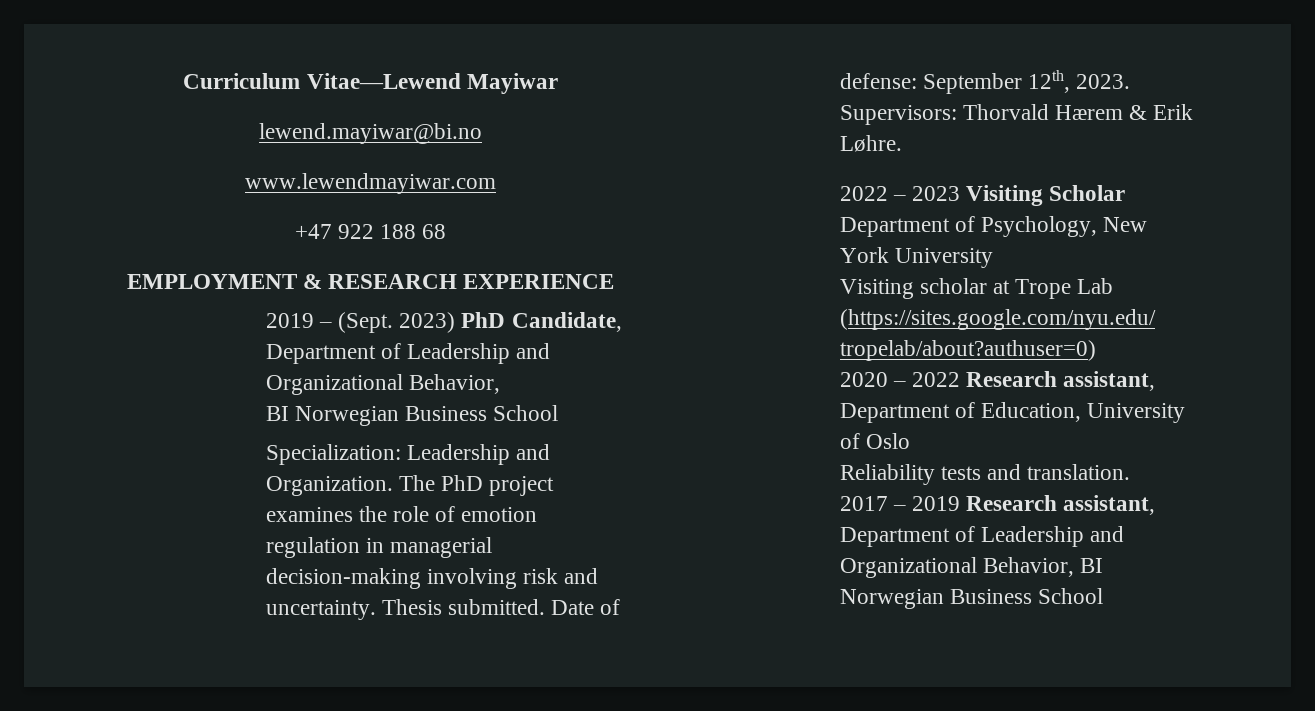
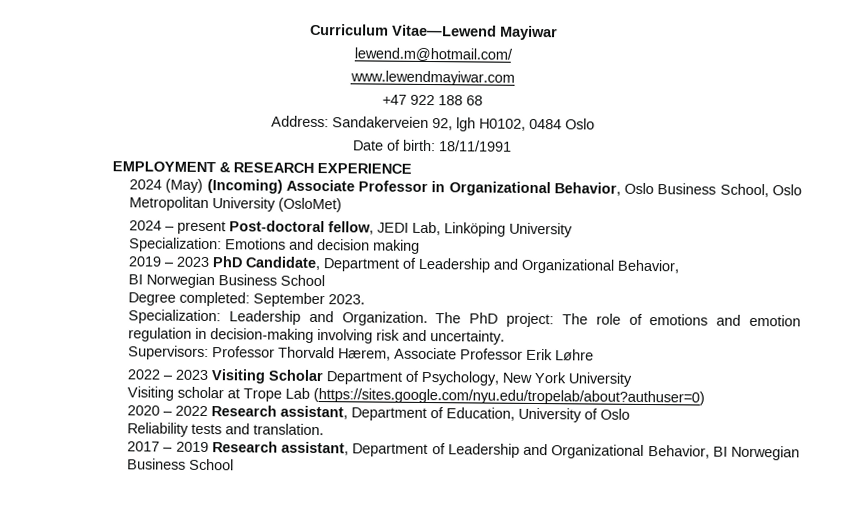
[259,123,482,144] lewend.mayiwar@bi.no -> [353,47,513,62] lewend.m@hotmail.com/
[126,274,615,289] EMPLOYMENT & RESEARCH EXPERIENCE -> [270,115,595,132] [352,139,512,152] [112,161,413,174] [129,178,802,198] [129,196,343,213] [129,220,574,238] [129,237,421,254] Address: Sandakerveien 92, lgh H0102, 0484 Oslo // Date of birth: 18/11/1991 // EMPLOYMENT & RESEARCH EXPERIENCE // 2024 (May) (Incoming) Associate Professor in Organizational Behavior, Oslo Business School, Oslo Metropolitan University (OsloMet) // 2024 – present Post-doctoral fellow, JEDI Lab, Linköping University // Specialization: Emotions and decision making
[337,312,456,333] (Sept. 2023) -> [176,256,211,268] 2023
(559, 413) none -> [128,291,366,308] // Degree completed: September 2023.
[489,476,555,496] [265,506,456,522] project examines the role of -> [506,312,742,328] project: The role of emotions and
[389,537,492,558] managerial -> (208, 333) none
[381,599,621,615] [839,70,1131,94] [839,104,1194,125] [839,135,902,152] Thesis submitted. Date of defense: September 12th, 2023. Supervisors: Thorvald Hærem & Erik Løhre. -> [128,345,595,361] // Supervisors: Professor Thorvald Hærem, Associate Professor Erik Løhre

